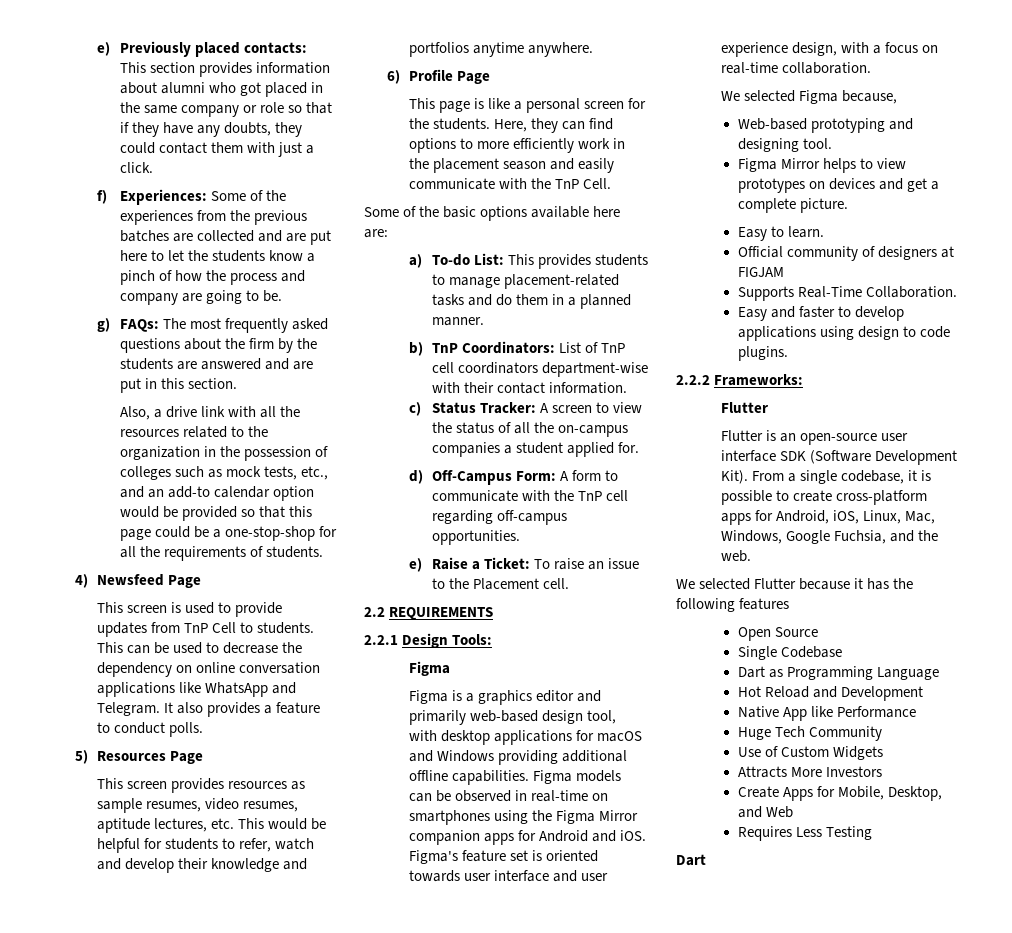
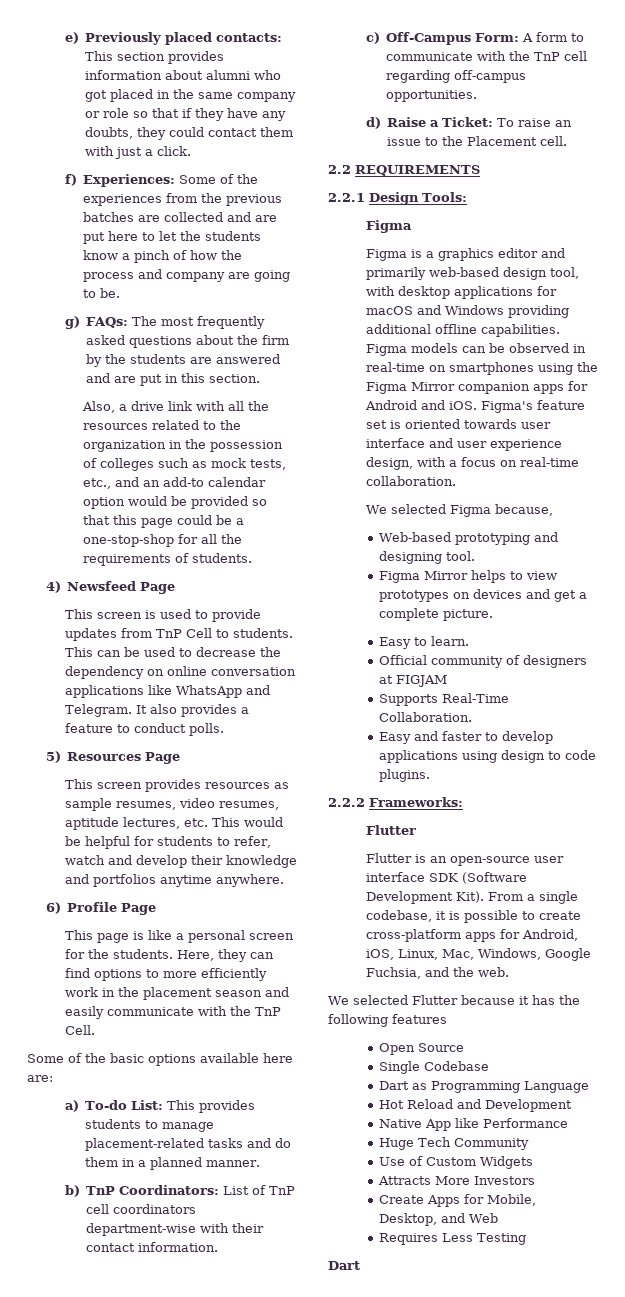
[431,402,642,414] [431,422,628,437] [431,442,639,457] [409,470,424,484] Status Tracker: A screen to view the status of all the on-campus companies a student applied for. // d) -> (380, 38) none
[409,558,423,572] e) -> [365,117,381,129] d)

